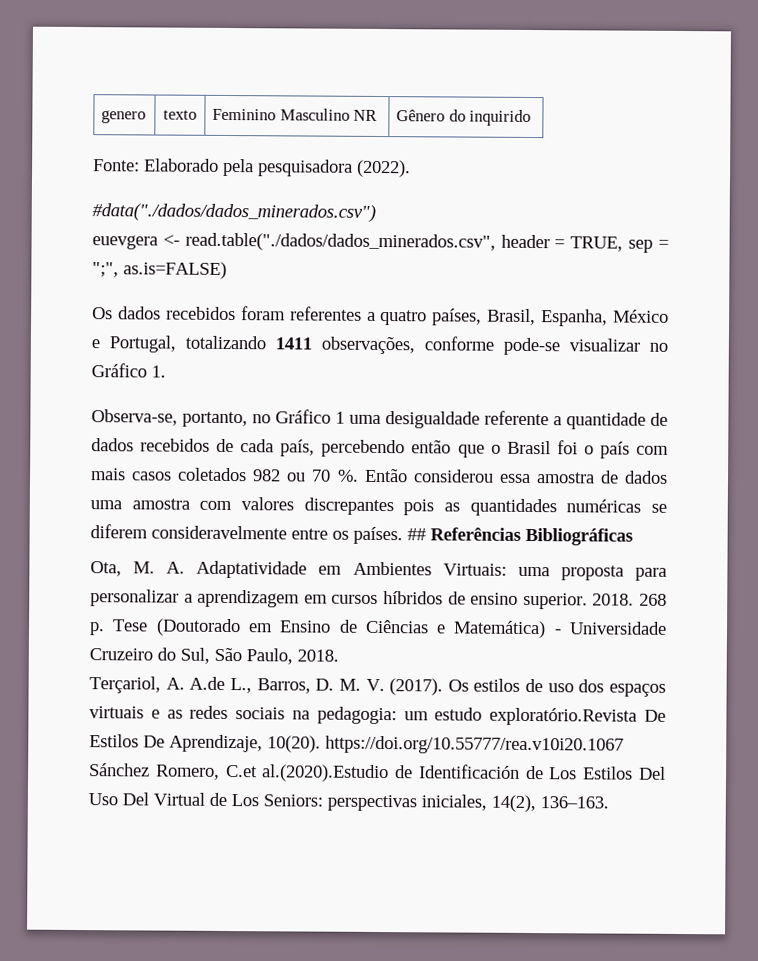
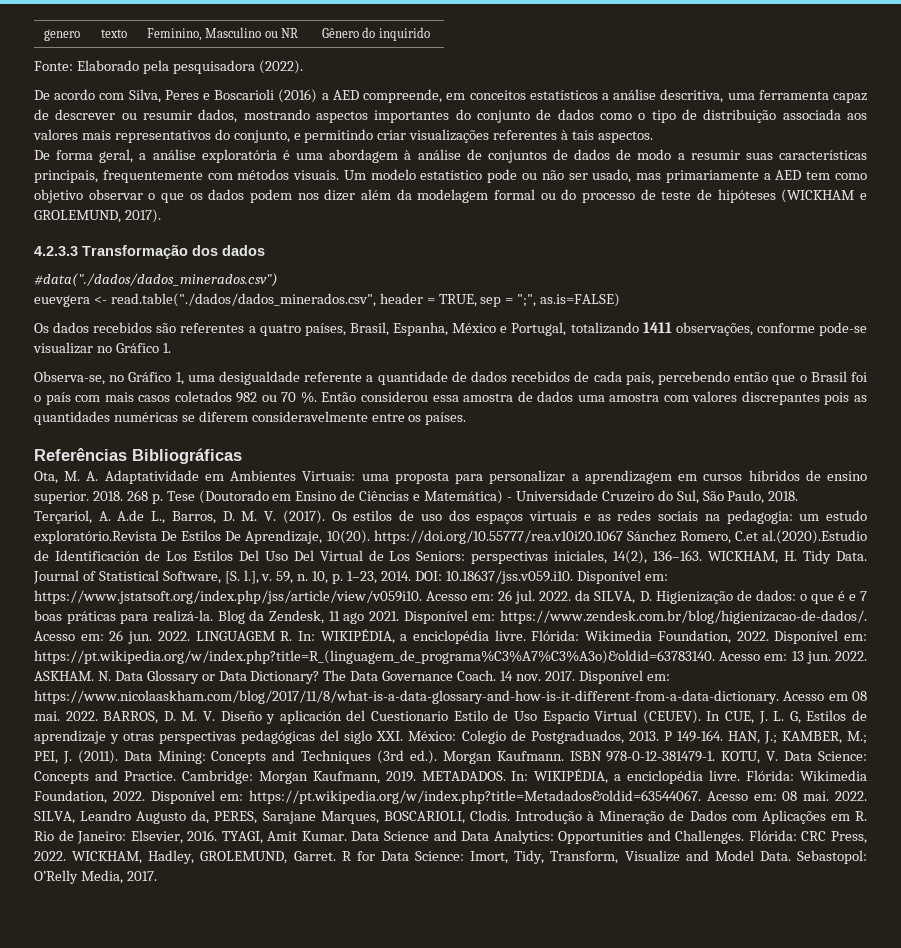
[212,108,350,121] Feminino Masculino -> [146,27,278,41] Feminino, Masculino ou
(411, 168) none -> [34,89,868,103] [34,109,868,123] [33,129,653,143] [34,149,867,163] [34,169,868,183] [34,189,867,203] [34,209,161,223] [34,244,265,259] // De acordo com Silva, Peres e Boscarioli (2016) a AED compreende, em conceitos estatísticos a análise descritiva, uma ferramenta capaz de descrever ou resumir dados, mostrando aspectos importantes do conjunto de dados como o tipo de distribuição associada aos valores mais representativos do conjunto, e permitindo criar visualizações referentes à tais aspectos. // De forma geral, a análise exploratória é uma abordagem à análise de conjuntos de dados de modo a resumir suas características principais, frequentemente com métodos visuais. Um modelo estatístico pode ou não ser usado, mas primariamente a AED tem como objetivo observar o que os dados podem nos dizer além da modelagem formal ou do processo de teste de hipóteses (WICKHAM e GROLEMUND, 2017). // 4.2.3.3 Transformação dos dados
[240,306,286,321] foram -> [156,323,177,333] são
[182,409,345,428] portanto, no Gráfico 1 -> [109,372,184,385] no Gráfico 1,
[407,528,426,541] ## -> (467, 418) //
(609, 802) none -> [708,550,867,564] [33,570,668,584] [34,590,867,604] [34,610,868,624] [34,629,867,644] [34,650,868,664] [34,670,670,684] [34,690,868,704] [34,710,867,724] [34,730,867,744] [34,750,867,764] [34,769,868,784] [34,790,868,804] [34,810,868,824] [34,830,867,844] [34,850,867,864] [34,870,157,884] WICKHAM, H. Tidy Data. Journal of Statistical Software, [S. l.], v. 59, n. 10, p. 1–23, 2014. DOI: 10.18637/jss.v059.i10. Disponível em: https://www.jstatsoft.org/index.php/jss/article/view/v059i10. Acesso em: 26 jul. 2022. da SILVA, D. Higienização de dados: o que é e 7 boas práticas para realizá-la. Blog da Zendesk, 11 ago 2021. Disponível em: https://www.zendesk.com.br/blog/higienizacao-de-dados/. Acesso em: 26 jun. 2022. LINGUAGEM R. In: WIKIPÉDIA, a enciclopédia livre. Flórida: Wikimedia Foundation, 2022. Disponível em: https://pt.wikipedia.org/w/index.php?title=R_(linguagem_de_programa%C3%A7%C3%A3o)&oldid=63783140. Acesso em: 13 jun. 2022. ASKHAM. N. Data Glossary or Data Dictionary? The Data Governance Coach. 14 nov. 2017. Disponível em: https://www.nicolaaskham.com/blog/2017/11/8/what-is-a-data-glossary-and-how-is-it-different-from-a-data-dictionary. Acesso em 08 mai. 2022. BARROS, D. M. V. Diseño y aplicación del Cuestionario Estilo de Uso Espacio Virtual (CEUEV). In CUE, J. L. G, Estilos de aprendizaje y otras perspectivas pedagógicas del siglo XXI. México: Colegio de Postgraduados, 2013. P 149-164. HAN, J.; KAMBER, M.; PEI, J. (2011). Data Mining: Concepts and Techniques (3rd ed.). Morgan Kaufmann. ISBN 978-0-12-381479-1. KOTU, V. Data Science: Concepts and Practice. Cambridge: Morgan Kaufmann, 2019. METADADOS. In: WIKIPÉDIA, a enciclopédia livre. Flórida: Wikimedia Foundation, 2022. Disponível em: https://pt.wikipedia.org/w/index.php?title=Metadados&oldid=63544067. Acesso em: 08 mai. 2022. SILVA, Leandro Augusto da, PERES, Sarajane Marques, BOSCARIOLI, Clodis. Introdução à Mineração de Dados com Aplicações em R. Rio de Janeiro: Elsevier, 2016. TYAGI, Amit Kumar. Data Science and Data Analytics: Opportunities and Challenges. Flórida: CRC Press, 2022. WICKHAM, Hadley, GROLEMUND, Garret. R for Data Science: Imort, Tidy, Transform, Visualize and Model Data. Sebastopol: O’Relly Media, 2017.

